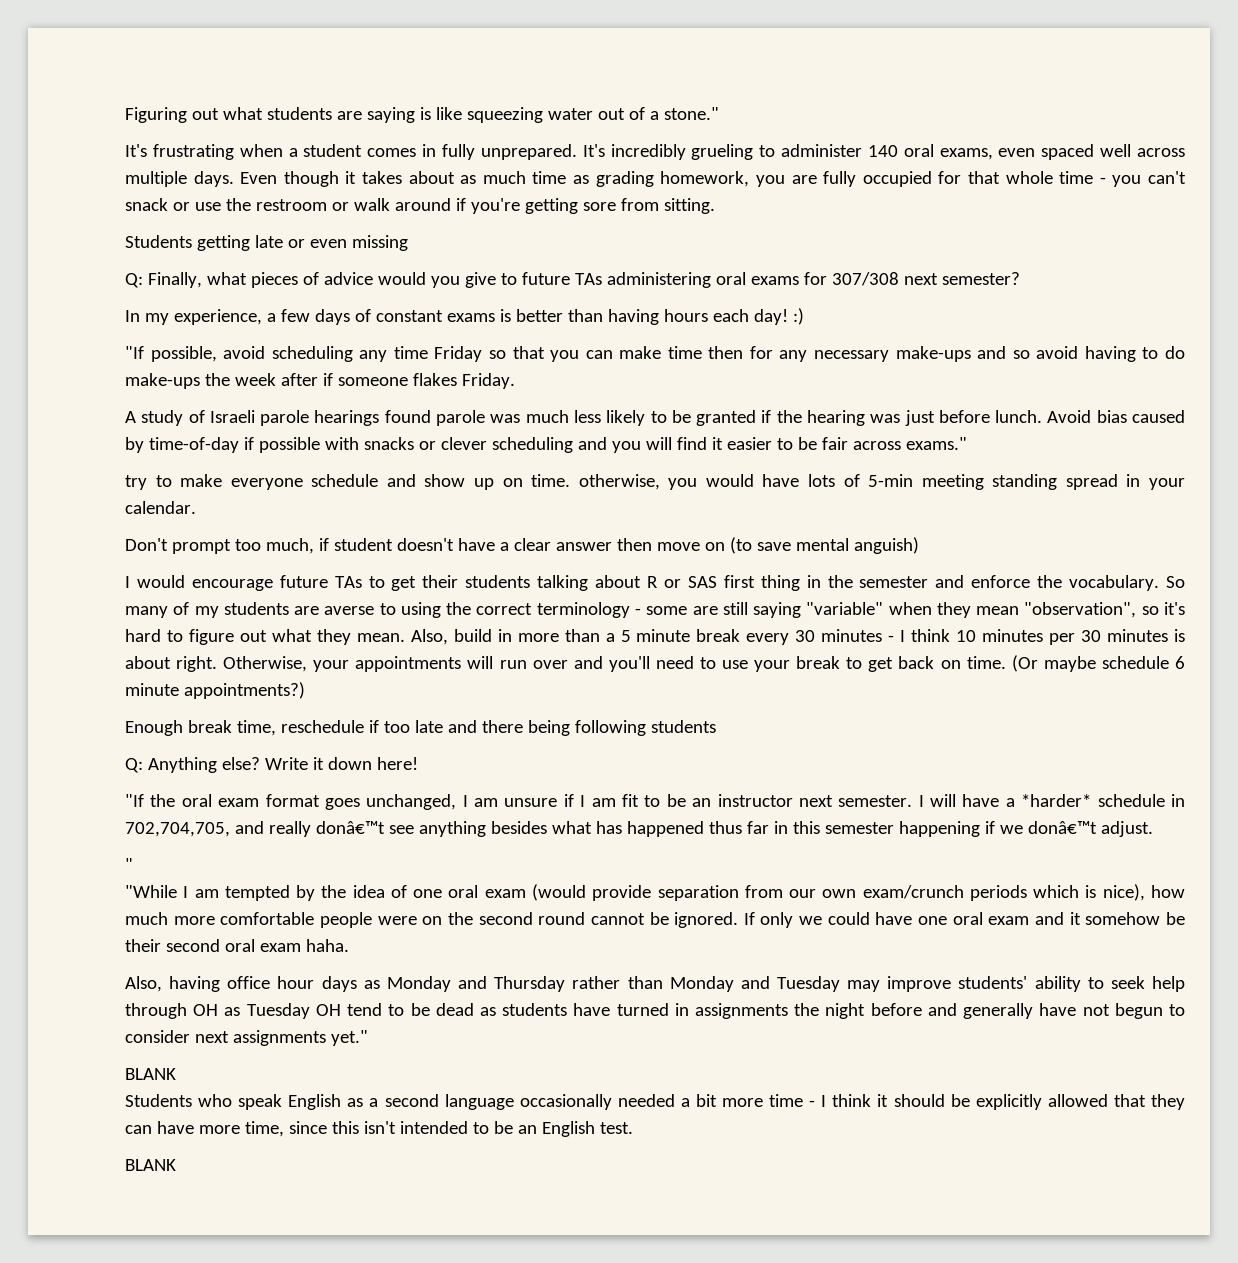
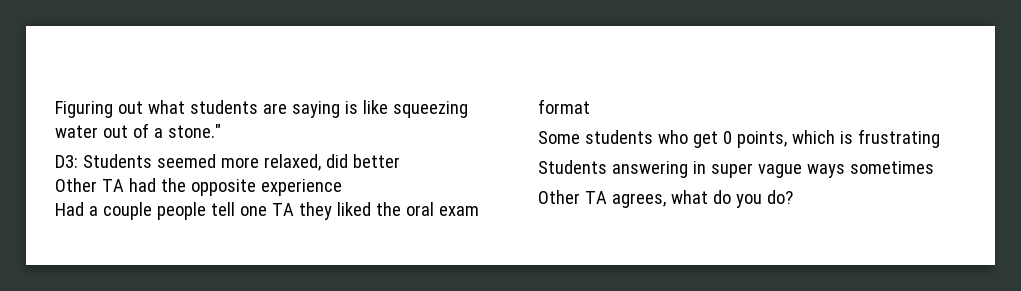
[125,144,1186,160] [125,171,1186,187] [125,198,715,214] [125,235,408,251] [125,272,1020,288] [125,308,804,325] [125,346,1186,362] [125,373,515,389] [125,410,1185,426] [125,437,967,453] [125,474,1185,490] [125,501,196,514] [125,537,919,554] [125,575,1185,591] [125,602,1185,618] [125,629,1185,645] [125,655,1185,672] [125,682,305,699] [125,720,716,736] [125,757,418,773] [125,794,1185,810] [125,821,1153,837] [125,858,133,871] [125,884,1185,901] [125,912,1186,928] [125,939,349,952] [125,976,1185,992] [125,1003,1186,1019] [125,1030,368,1046] [125,1068,176,1080] [125,1094,1185,1110] [125,1121,633,1137] [125,1159,176,1171] It's frustrating when a student comes in fully unprepared. It's incredibly grueling to administer 140 oral exams, even spaced well across multiple days. Even though it takes about as much time as grading homework, you are fully occupied for that whole time - you can't snack or use the restroom or walk around if you're getting sore from sitting. // Students getting late or even missing // Q: Finally, what pieces of advice would you give to future TAs administering oral exams for 307/308 next semester? // In my experience, a few days of constant exams is better than having hours each day! :) // "If possible, avoid scheduling any time Friday so that you can make time then for any necessary make-ups and so avoid having to do make-ups the week after if someone flakes Friday. // A study of Israeli parole hearings found parole was much less likely to be granted if the hearing was just before lunch. Avoid bias caused by time-of-day if possible with snacks or clever scheduling and you will find it easier to be fair across exams." // try to make everyone schedule and show up on time. otherwise, you would have lots of 5-min meeting standing spread in your calendar. // Don't prompt too much, if student doesn't have a clear answer then move on (to save mental anguish) // I would encourage future TAs to get their students talking about R or SAS first thing in the semester and enforce the vocabulary. So many of my students are averse to using the correct terminology - some are still saying "variable" when they mean "observation", so it's hard to figure out what they mean. Also, build in more than a 5 minute break every 30 minutes - I think 10 minutes per 30 minutes is about right. Otherwise, your appointments will run over and you'll need to use your break to get back on time. (Or maybe schedule 6 minute appointments?) // Enough break time, reschedule if too late and there being following students // Q: Anything else? Write it down here! // "If the oral exam format goes unchanged, I am unsure if I am fit to be an instructor next semester. I will have a *harder* schedule in 702,704,705, and really donâ€™t see anything besides what has happened thus far in this semester happening if we donâ€™t adjust. // " // "While I am tempted by the idea of one oral exam (would provide separation from our own exam/crunch periods which is nice), how much more comfortable people were on the second round cannot be ignored. If only we could have one oral exam and it somehow be their second oral exam haha. // Also, having office hour days as Monday and Thursday rather than Monday and Tuesday may improve students' ability to seek help through OH as Tuesday OH tend to be dead as students have turned in assignments the night before and generally have not begun to consider next assignments yet." // BLANK // Students who speak English as a second language occasionally needed a bit more time - I think it should be explicitly allowed that they can have more time, since this isn't intended to be an English test. // BLANK -> [55,154,400,171] [55,178,342,196] [55,202,479,220] [538,99,590,114] [538,129,940,148] [538,160,934,178] [538,190,793,208] D3: Students seemed more relaxed, did better // Other TA had the opposite experience // Had a couple people tell one TA they liked the oral exam format // Some students who get 0 points, which is frustrating // Students answering in super vague ways sometimes // Other TA agrees, what do you do?

